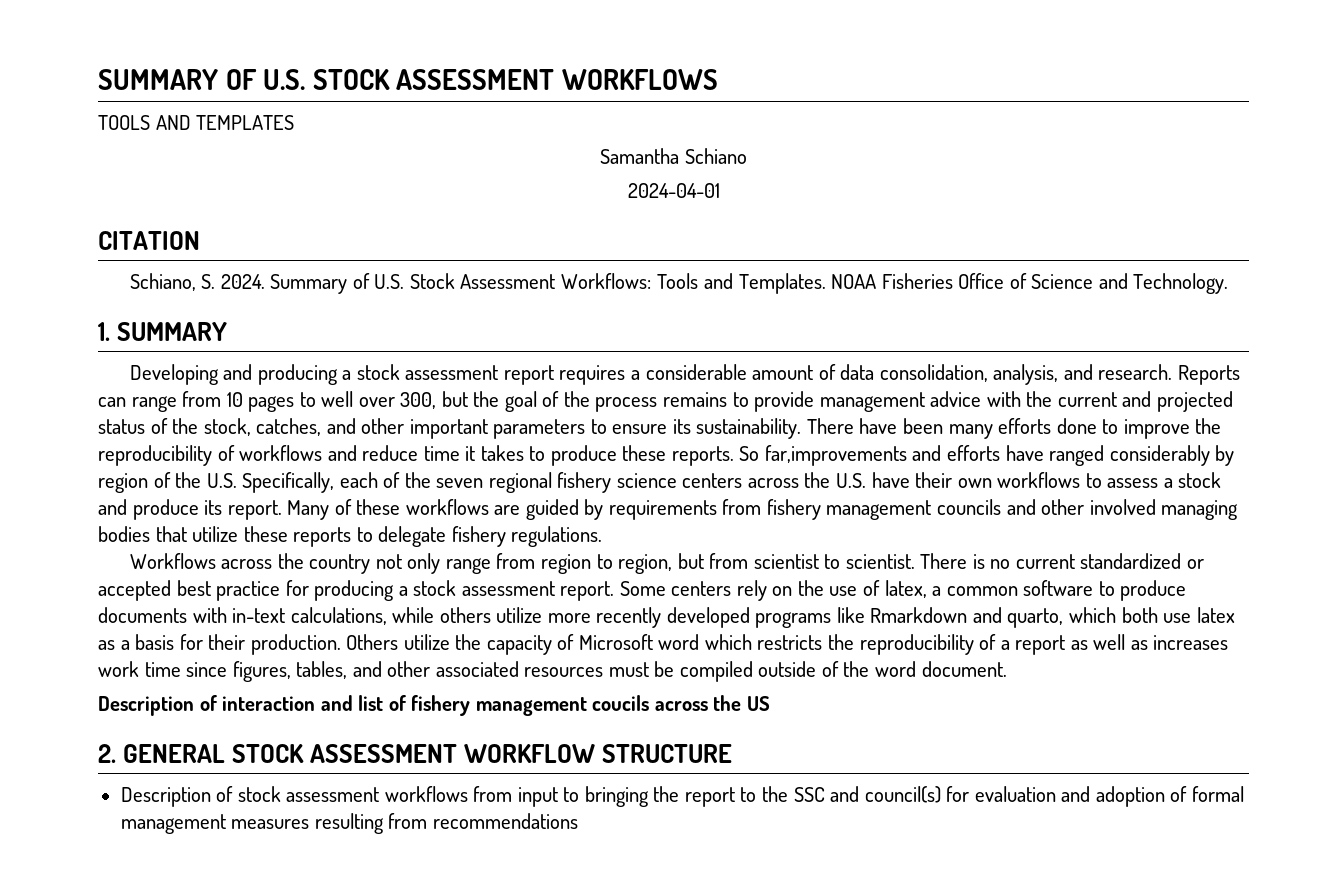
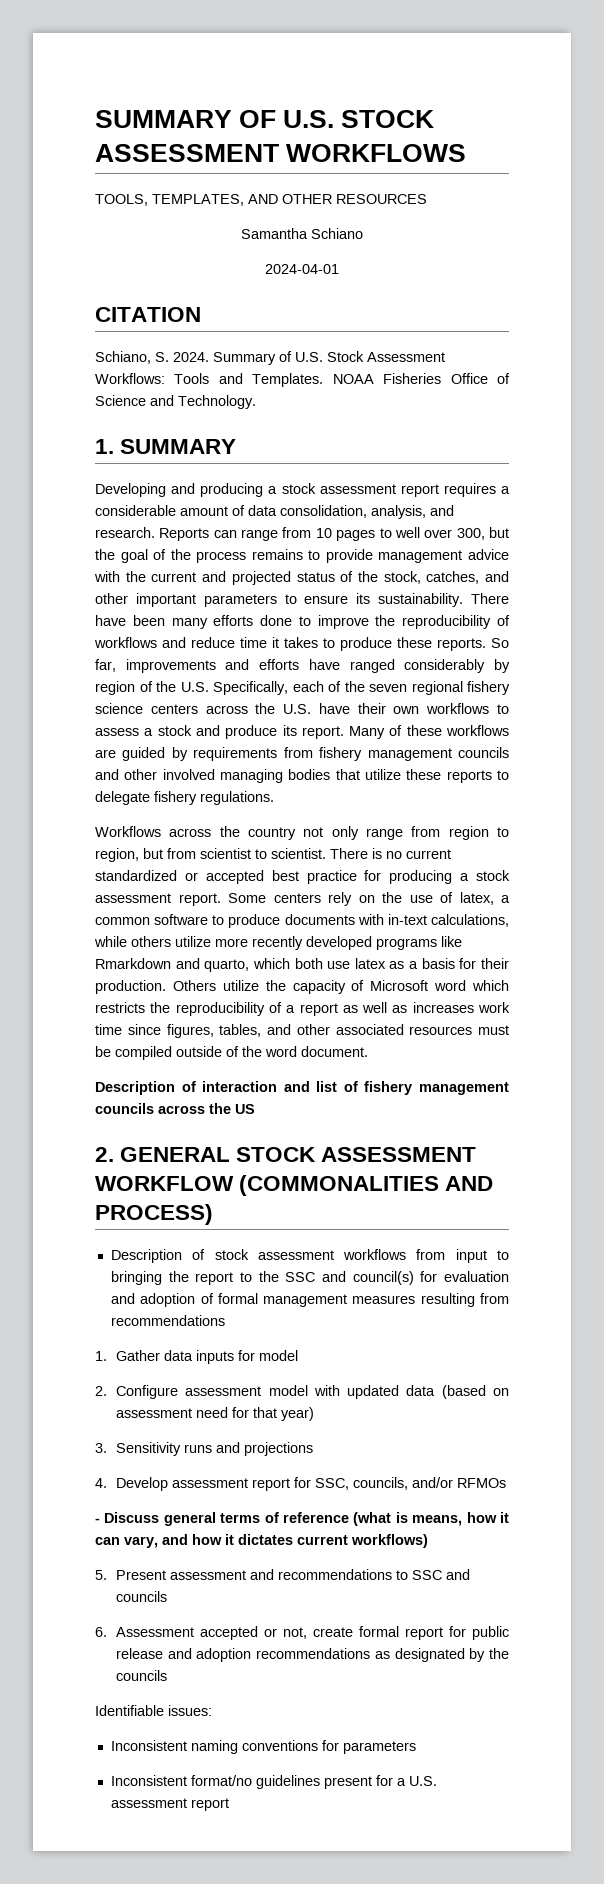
[98,115,295,130] TOOLS AND TEMPLATES -> [95,194,427,206] TOOLS, TEMPLATES, AND OTHER RESOURCES
[764,445,907,466] far,improvements -> [95,659,216,673] far, improvements
[592,695,650,711] coucils -> [95,1103,154,1114] councils
[602,744,733,763] STRUCTURE -> [239,1175,494,1196] [95,1204,213,1225] (COMMONALITIES AND PROCESS)
(578, 821) none -> [95,1350,299,1364] [95,1385,509,1399] [116,1407,315,1421] [95,1442,314,1456] [95,1477,507,1491] [95,1512,509,1526] [95,1534,428,1548] [95,1569,471,1580] [116,1591,168,1602] [95,1626,509,1640] [116,1648,510,1662] [116,1670,168,1681] [95,1705,212,1716] [110,1740,416,1754] [110,1775,437,1789] [110,1798,229,1811] // 1. Gather data inputs for model // 2. Configure assessment model with updated data (based on assessment need for that year) // 3. Sensitivity runs and projections // 4. Develop assessment report for SSC, councils, and/or RFMOs // - Discuss general terms of reference (what is means, how it can vary, and how it dictates current workflows) // 5. Present assessment and recommendations to SSC and councils // 6. Assessment accepted or not, create formal report for public release and adoption recommendations as designated by the councils // Identifiable issues: // Inconsistent naming conventions for parameters // Inconsistent format/no guidelines present for a U.S. assessment report

